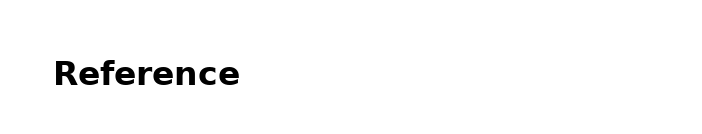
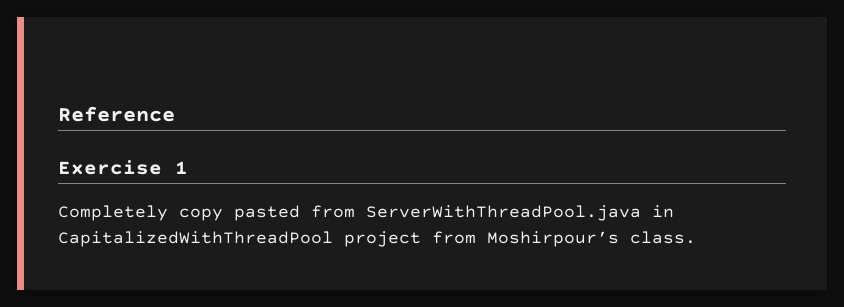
(240, 72) none -> [58,160,188,175] [58,205,674,221] [58,231,696,247] // Exercise 1 // Completely copy pasted from ServerWithThreadPool.java in CapitalizedWithThreadPool project from Moshirpour’s class.

